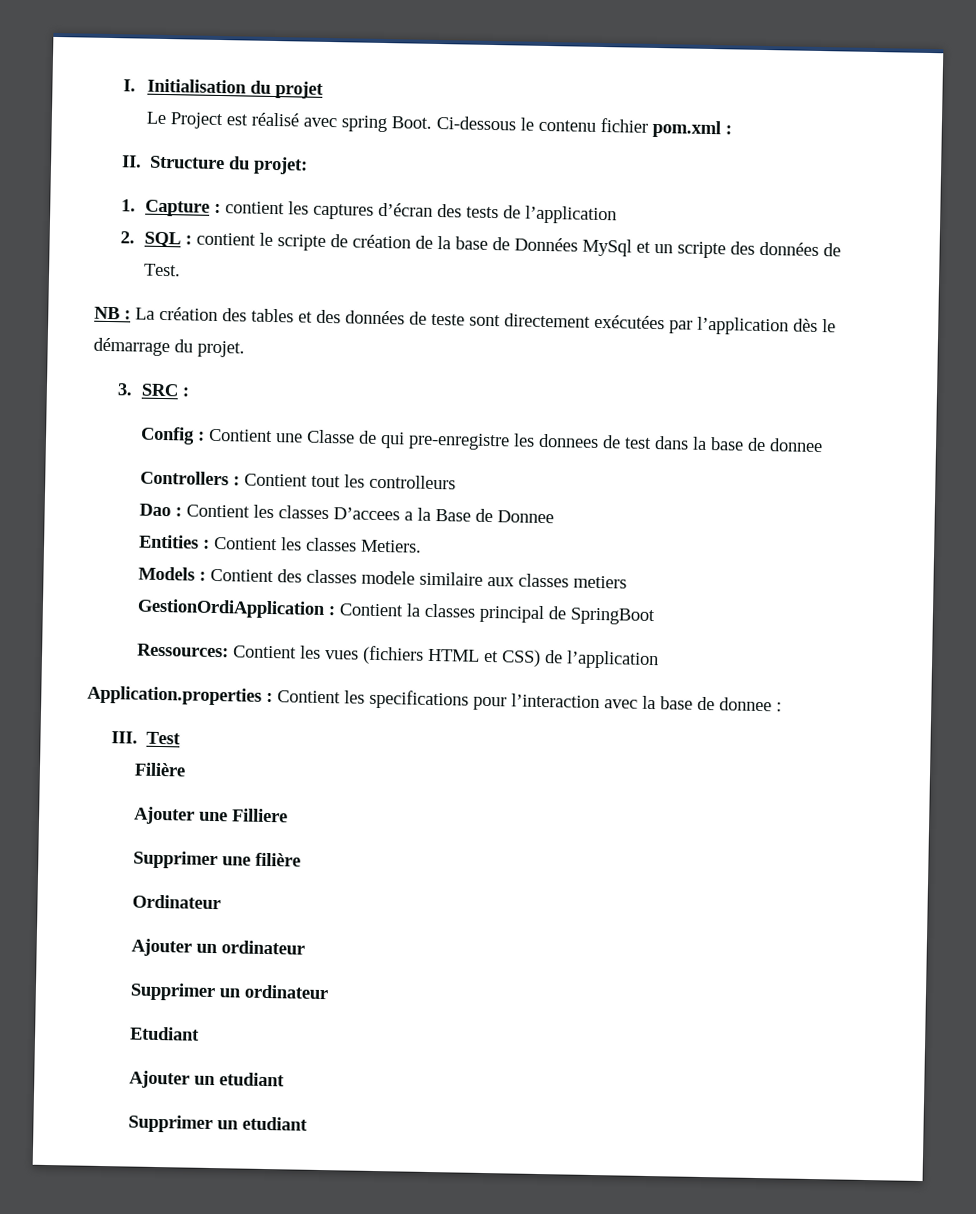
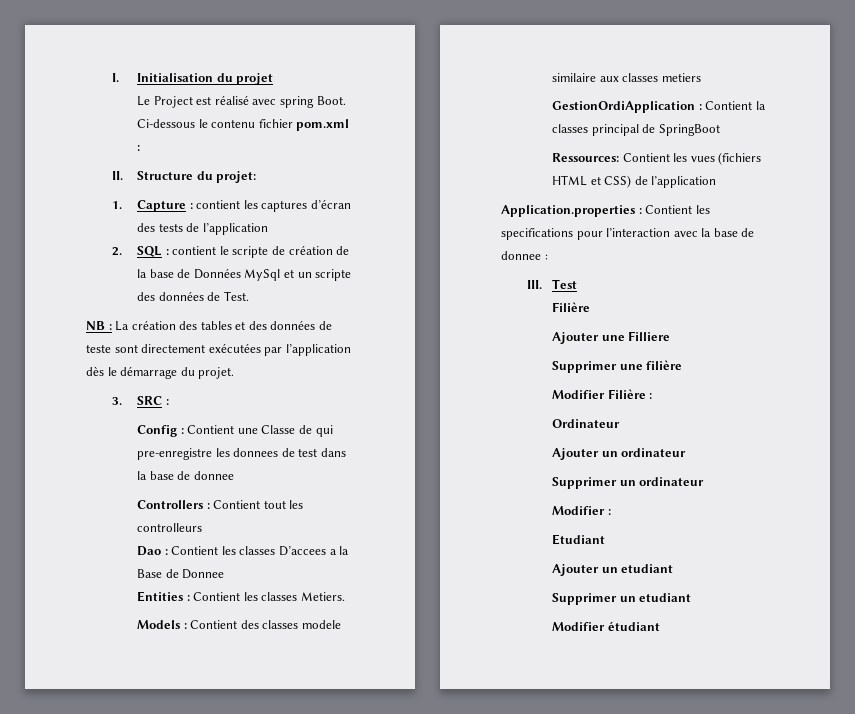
(302, 859) none -> [552,389,653,399] // Modifier Filière :
(330, 992) none -> [552,506,611,515] // Modifier :
(309, 1123) none -> [552,621,660,631] // Modifier étudiant

